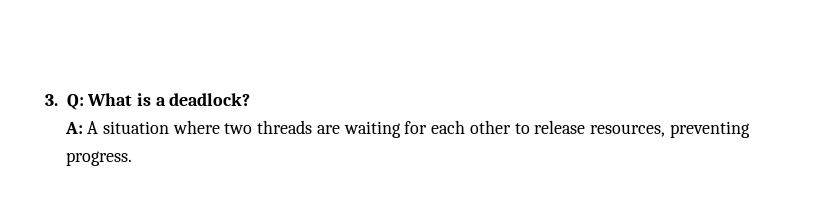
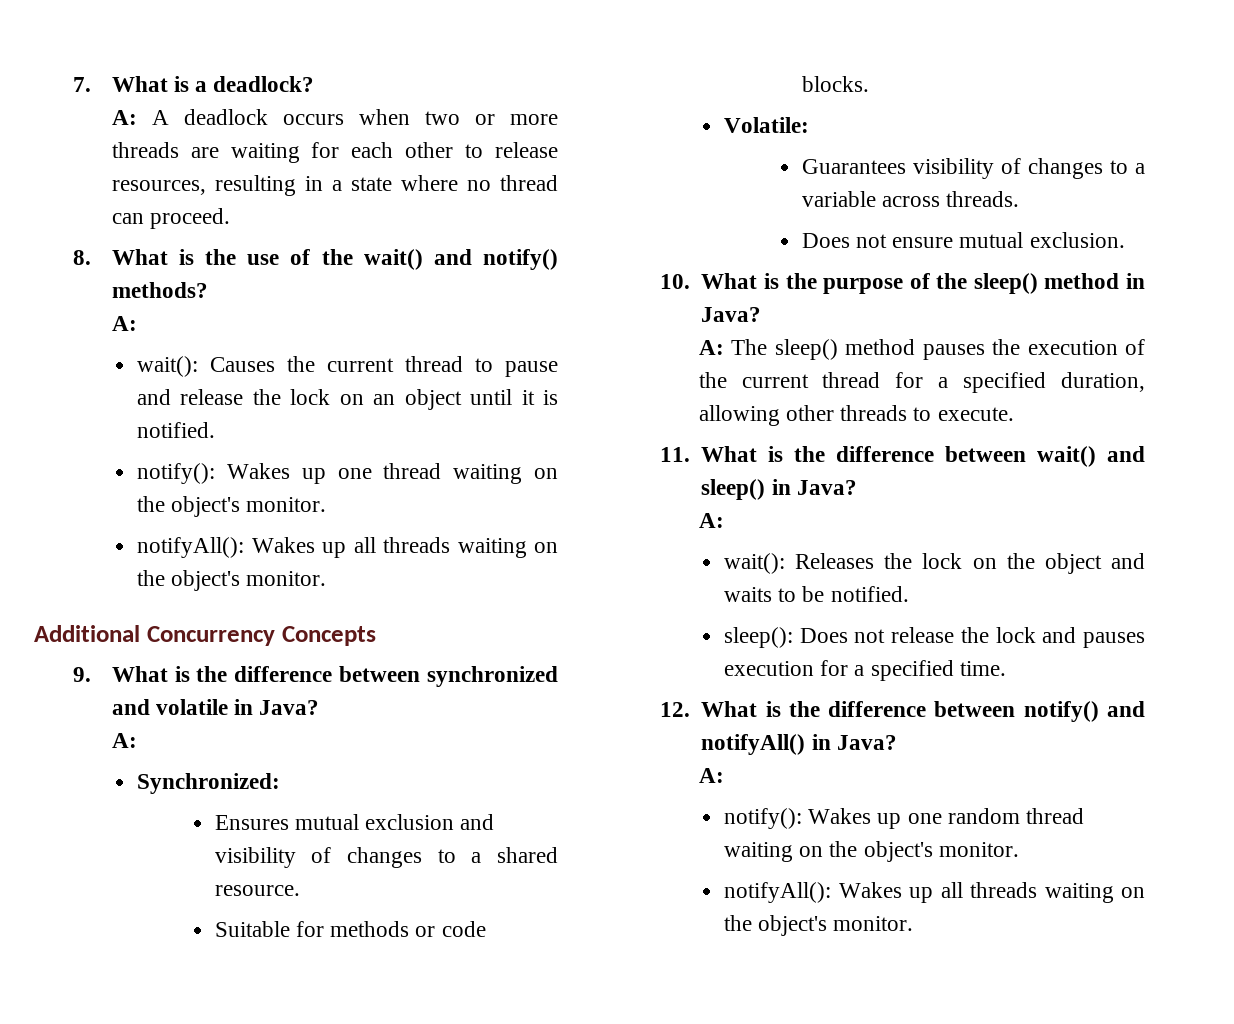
[44,94,84,110] 3. Q: -> [72,77,91,92] 7.
[102,120,253,134] situation where two -> [183,109,558,125] deadlock occurs when two or more
[669,121,750,138] [65,151,132,166] preventing progress. -> [214,175,559,196] [111,208,230,229] [72,249,558,270] [111,282,208,298] [111,316,137,331] [137,356,558,377] [137,389,558,410] [137,422,216,438] [137,463,558,484] [137,496,327,517] [137,537,558,558] [137,570,327,591] [34,625,376,646] [72,666,558,687] [111,699,320,715] [111,733,137,748] [137,773,281,794] [214,814,495,830] [214,847,558,868] [214,885,300,896] [214,921,486,937] [801,76,869,92] [724,117,810,133] [801,158,1145,179] [801,191,1020,207] [801,232,1125,248] [659,273,1145,294] [701,307,762,322] [698,339,1145,360] [698,372,1145,393] [698,405,1014,426] [659,446,1145,467] [701,479,857,500] [698,513,724,528] [724,553,1145,574] [724,586,909,602] [724,627,1145,648] [724,660,1006,681] [659,701,1145,722] [701,734,897,755] [698,768,724,783] [724,808,1085,829] [724,841,1019,862] [724,882,1145,903] [724,915,914,936] resulting in a state where no thread can proceed. // 8. What is the use of the wait() and notify() methods? // A: // wait(): Causes the current thread to pause and release the lock on an object until it is notified. // notify(): Wakes up one thread waiting on the object's monitor. // notifyAll(): Wakes up all threads waiting on the object's monitor. // Additional Concurrency Concepts // 9. What is the difference between synchronized and volatile in Java? // A: // Synchronized: // Ensures mutual exclusion and visibility of changes to a shared resource. // Suitable for methods or code blocks. // Volatile: // Guarantees visibility of changes to a variable across threads. // Does not ensure mutual exclusion. // 10. What is the purpose of the sleep() method in Java? // A: The sleep() method pauses the execution of the current thread for a specified duration, allowing other threads to execute. // 11. What is the difference between wait() and sleep() in Java? // A: // wait(): Releases the lock on the object and waits to be notified. // sleep(): Does not release the lock and pauses execution for a specified time. // 12. What is the difference between notify() and notifyAll() in Java? // A: // notify(): Wakes up one random thread waiting on the object's monitor. // notifyAll(): Wakes up all threads waiting on the object's monitor.

